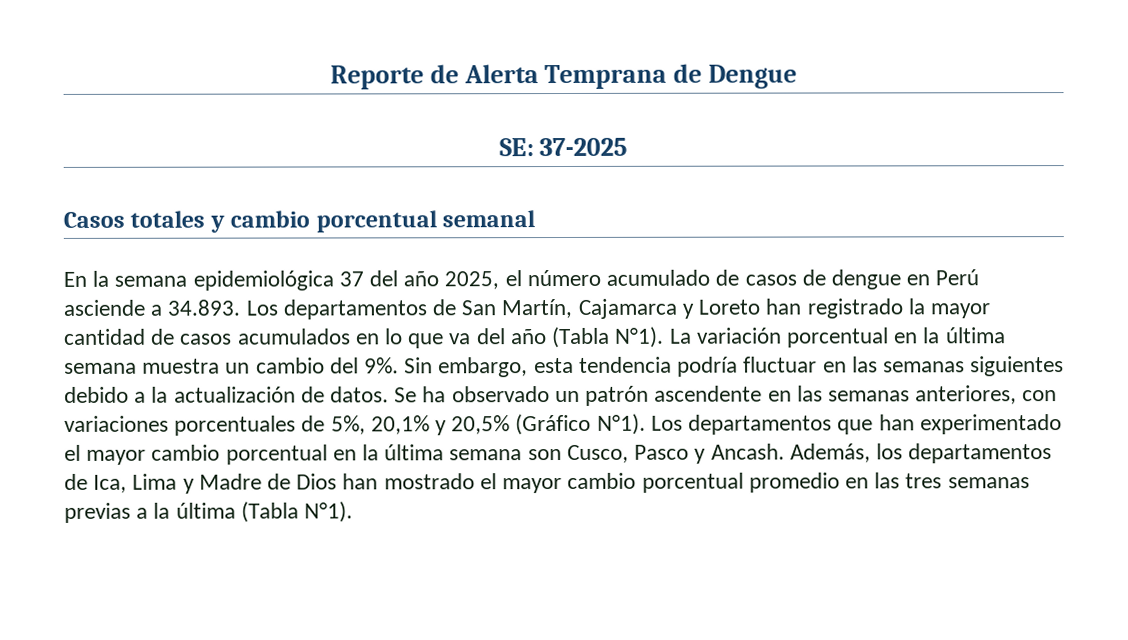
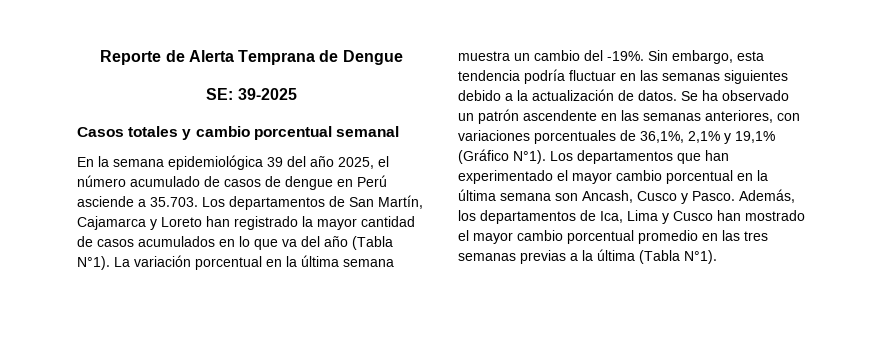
[539,137,629,157] 37-2025 -> [237,88,297,100] 39-2025
[338,271,364,287] 37 -> [267,157,283,167] 39
[167,299,241,316] 34.893. -> [150,197,198,207] 35.703.
[364,357,400,374] 9%. -> [607,51,644,61] -19%.
[330,415,511,436] 5%, 20,1% y 20,5% -> [640,131,775,144] 36,1%, 2,1% y 19,1%
[566,443,785,464] Cusco, Pasco y Ancash. -> [582,190,735,204] Ancash, Cusco y Pasco.
[198,473,338,490] Madre de Dios -> [673,211,713,221] Cusco

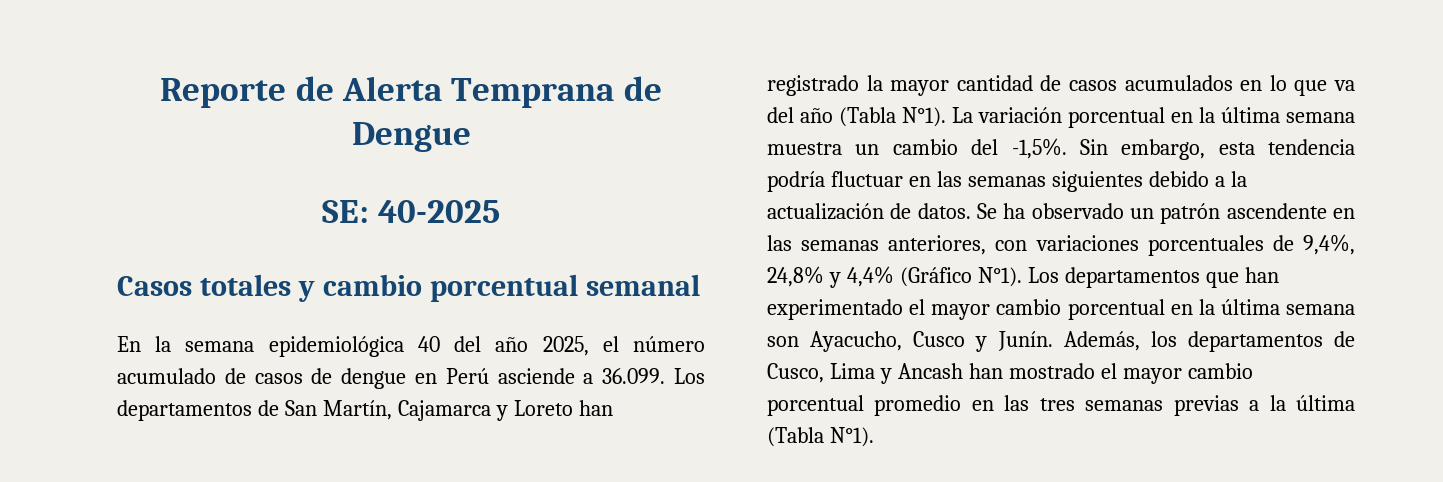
[237,88,297,100] 39-2025 -> [378,200,501,223] 40-2025
[267,157,283,167] 39 -> [417,336,440,352] 40
[150,197,198,207] 35.703. -> [602,368,666,384] 36.099.
[607,51,644,61] -19%. -> [1011,138,1067,159] -1,5%.
[640,131,775,144] 36,1%, 2,1% y 19,1% -> [1303,234,1355,255] [767,266,894,288] 9,4%, 24,8% y 4,4%
[582,190,633,203] Ancash, -> [810,331,903,352] Ayacucho,
[692,191,735,201] Pasco. -> [997,331,1053,351] Junín.
[600,211,623,223] Ica, -> [767,363,824,383] Cusco,
[673,211,713,221] Cusco -> [897,363,963,379] Ancash

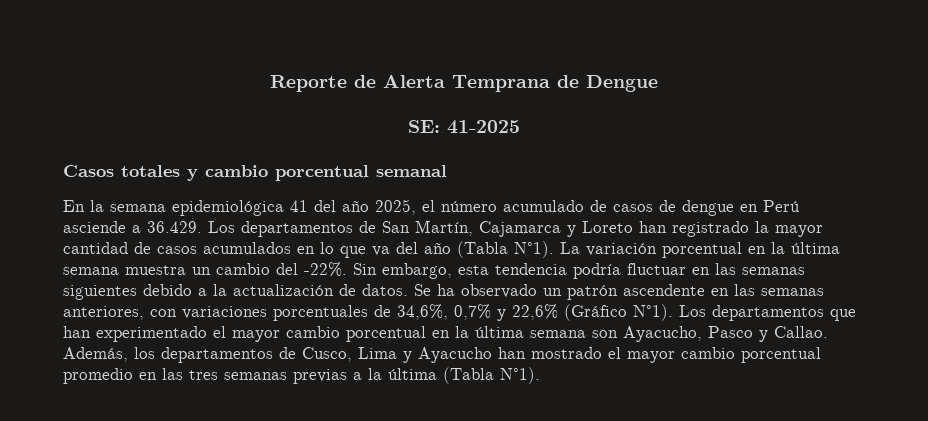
[378,200,501,223] 40-2025 -> [447,120,520,134] 41-2025
[417,336,440,352] 40 -> [290,200,308,212] 41
[602,368,666,384] 36.099. -> [147,221,202,233] 36.429.
[1011,138,1067,159] -1,5%. -> [304,262,347,277] -22%.
[1303,234,1355,255] [767,266,894,288] 9,4%, 24,8% y 4,4% -> [397,304,558,321] 34,6%, 0,7% y 22,6%
[913,331,1053,352] Cusco y Junín. -> [708,326,828,342] Pasco y Callao.
[897,363,963,379] Ancash -> [418,347,492,363] Ayacucho

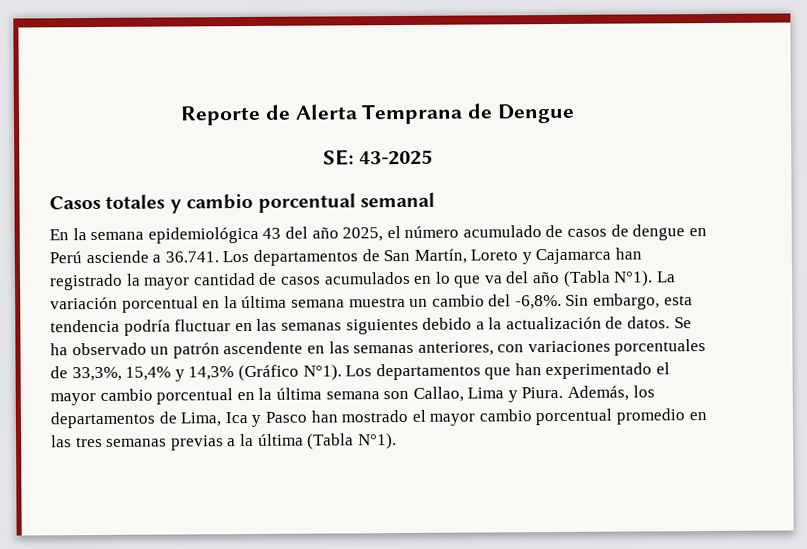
[447,120,520,134] 41-2025 -> [358,149,433,166] 43-2025
[290,200,308,212] 41 -> [262,227,282,239] 43
[147,221,202,233] 36.429. -> [164,251,219,263] 36.741.
[479,221,633,237] Cajamarca y Loreto -> [470,248,612,265] Loreto y Cajamarca
[304,262,347,277] -22%. -> [514,294,562,310] -6,8%.
[397,304,558,321] 34,6%, 0,7% y 22,6% -> [71,366,235,382] 33,3%, 15,4% y 14,3%
[623,326,828,342] [63,347,492,363] Ayacucho, Pasco y Callao. Además, los departamentos de Cusco, Lima y Ayacucho -> [412,385,655,403] [50,411,307,429] Callao, Lima y Piura. Además, los departamentos de Lima, Ica y Pasco

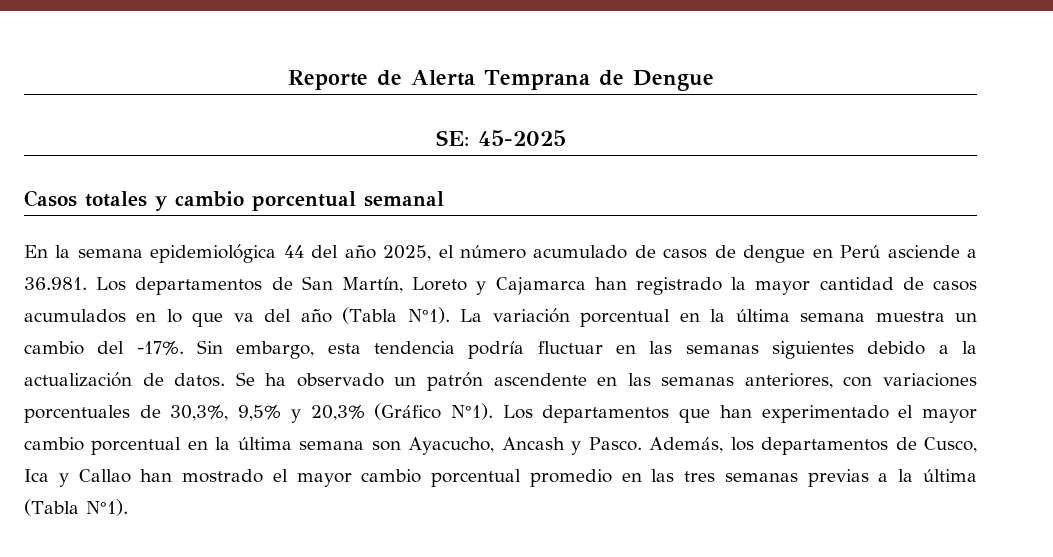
[358,149,433,166] 43-2025 -> [477,130,566,146] 45-2025
[262,227,282,239] 43 -> [283,245,304,258] 44
[164,251,219,263] 36.741. -> [24,277,87,290] 36.981.
[514,294,562,310] -6,8%. -> [136,341,184,355] -17%.
[71,366,235,382] 33,3%, 15,4% y 14,3% -> [170,405,365,423] 30,3%, 9,5% y 20,3%
[412,386,564,403] Callao, Lima y Piura. -> [408,437,642,455] Ayacucho, Ancash y Pasco.
[180,412,222,427] Lima, -> [924,437,978,453] Cusco,
[264,411,307,423] Pasco -> [78,469,131,483] Callao

